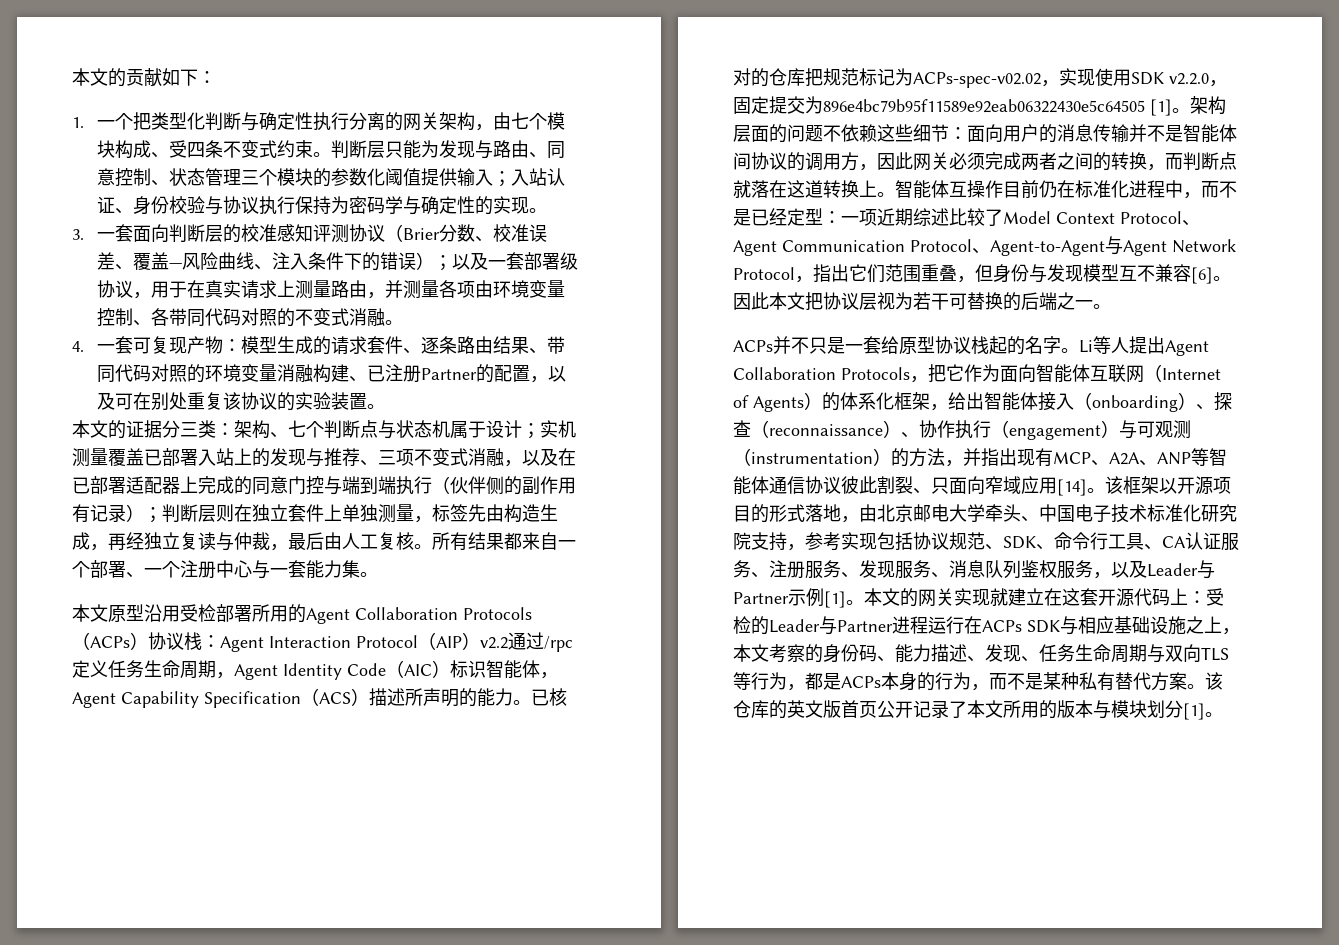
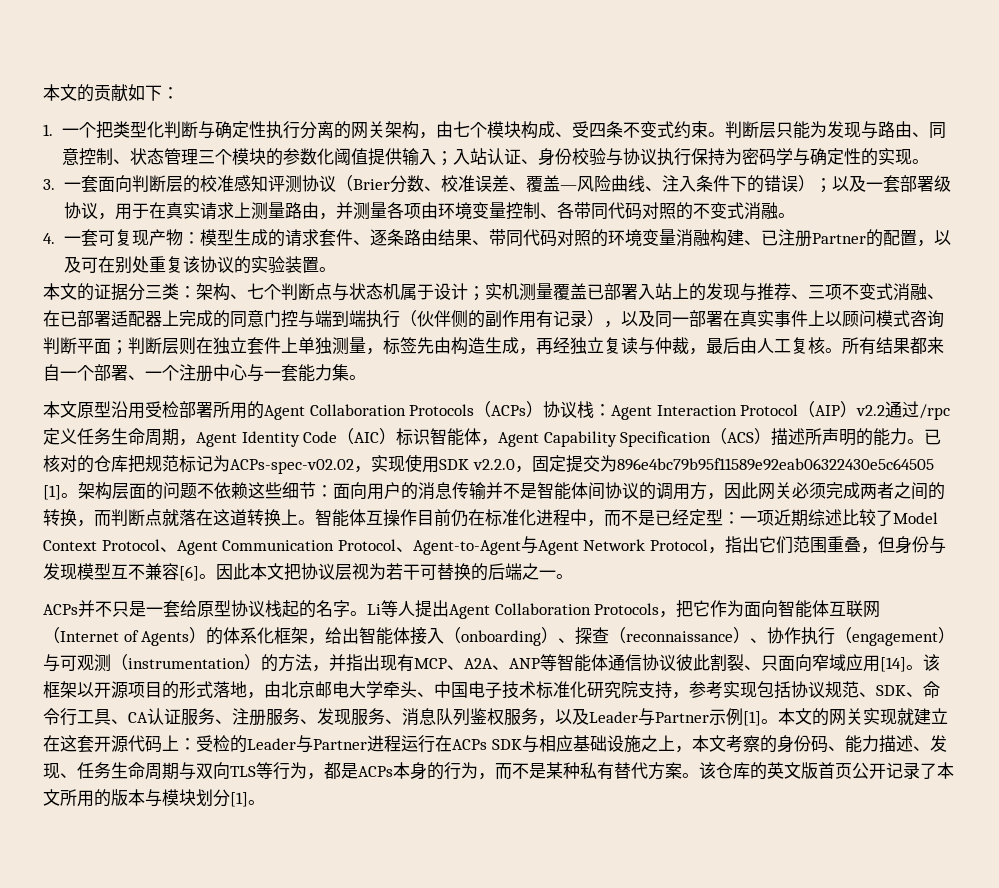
[504,448,558,467] ，以及 -> [927,294,944,299] 、
(144, 513) none -> [604,310,944,328] [43,337,111,354] ，以及同一部署在真实事件上以顾问模式咨询判断平面

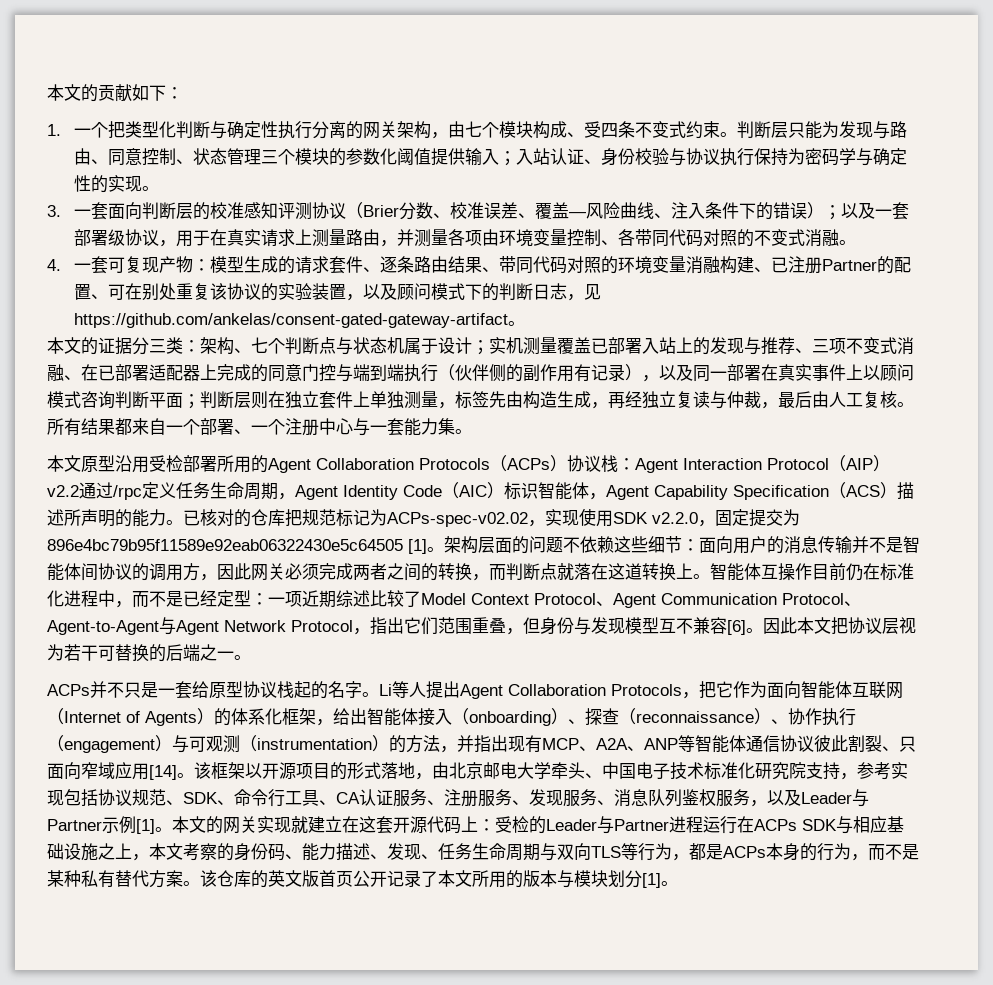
[916,230,951,247] [63,256,81,273] ，以及 -> [91,294,109,299] 、
(319, 265) none -> [346,283,602,301] [74,313,509,328] ，以及顾问模式下的判断日志，见https://github.com/ankelas/consent-gated-gateway-artifact

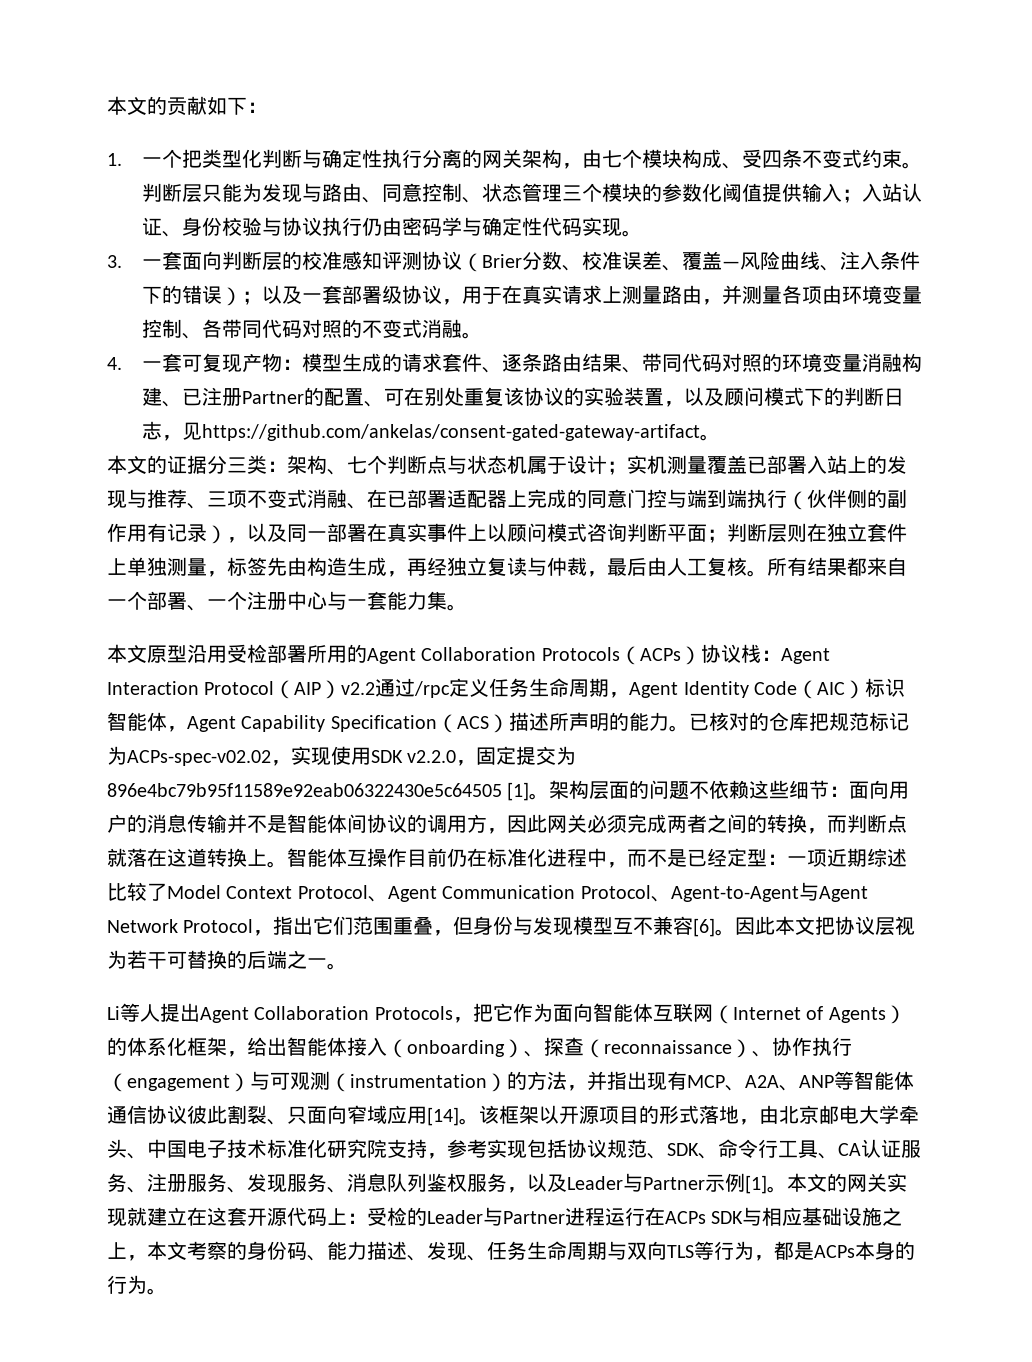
[754,148,806,166] 保持为 -> [361,217,402,236] 仍由
[91,175,109,193] 的 -> [541,217,582,236] 代码
[47,681,379,699] ACPs并不只是一套给原型协议栈起的名字。 -> (347, 966) none
[851,844,919,861] [47,870,661,888] ，而不是某种私有替代方案。该仓库的英文版首页公开记录了本文所用的版本与模块划分[1] -> (147, 1284) none

